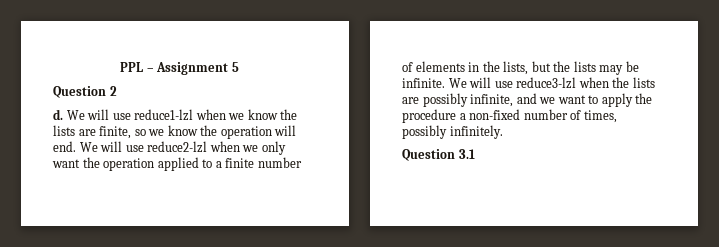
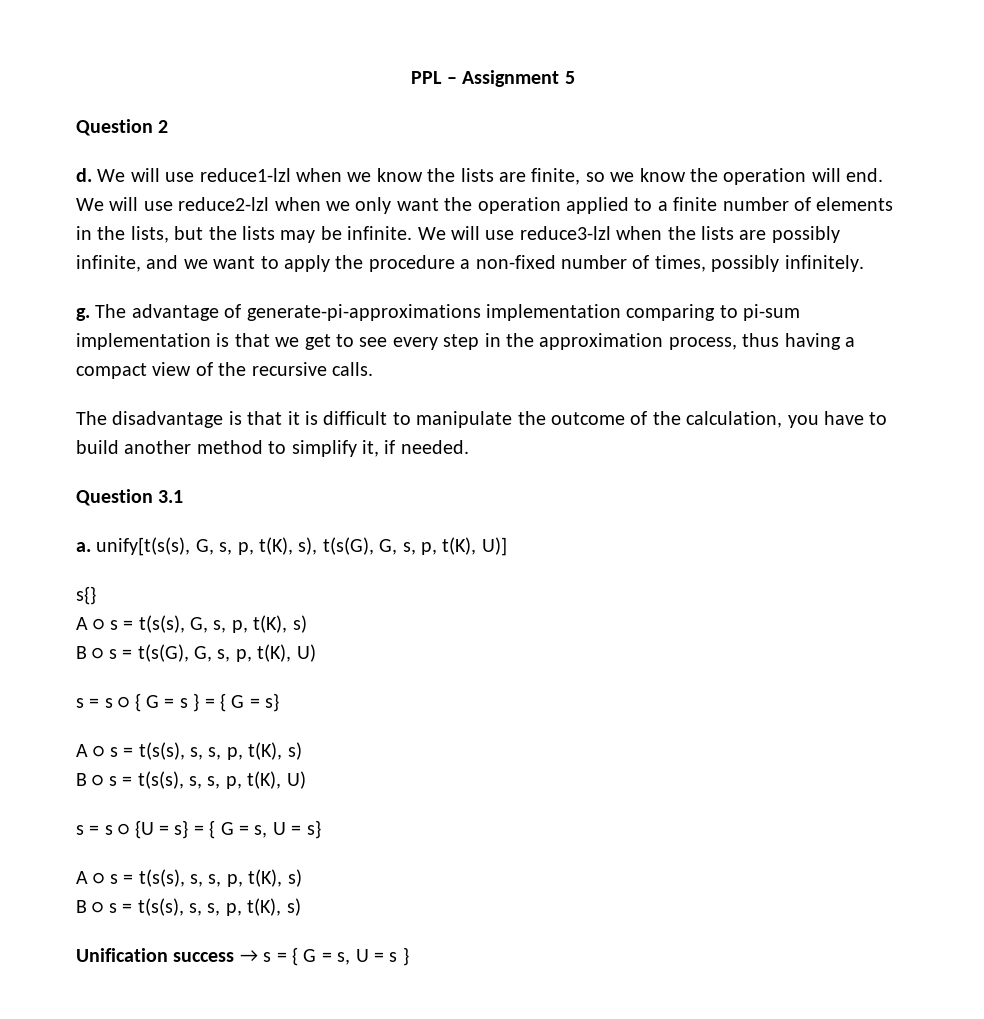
[402,149,475,161] Question 3.1 -> [76,304,801,321] [76,333,855,350] [76,362,373,379] [76,411,888,428] [76,440,469,457] [76,489,184,506] [76,537,507,556] [76,586,96,605] [76,615,307,633] [76,644,316,662] [76,693,280,712] [76,742,302,760] [76,771,306,789] [76,820,321,839] [76,869,302,887] [76,898,301,916] [76,947,409,966] g. The advantage of generate-pi-approximations implementation comparing to pi-sum implementation is that we get to see every step in the approximation process, thus having a compact view of the recursive calls. // The disadvantage is that it is difficult to manipulate the outcome of the calculation, you have to build another method to simplify it, if needed. // Question 3.1 // a. unify[t(s(s), G, s, p, t(K), s), t(s(G), G, s, p, t(K), U)] // s{} // A ○ s = t(s(s), G, s, p, t(K), s) // B ○ s = t(s(G), G, s, p, t(K), U) // s = s ○ { G = s } = { G = s} // A ○ s = t(s(s), s, s, p, t(K), s) // B ○ s = t(s(s), s, s, p, t(K), U) // s = s ○ {U = s} = { G = s, U = s} // A ○ s = t(s(s), s, s, p, t(K), s) // B ○ s = t(s(s), s, s, p, t(K), s) // Unification success → s = { G = s, U = s }

